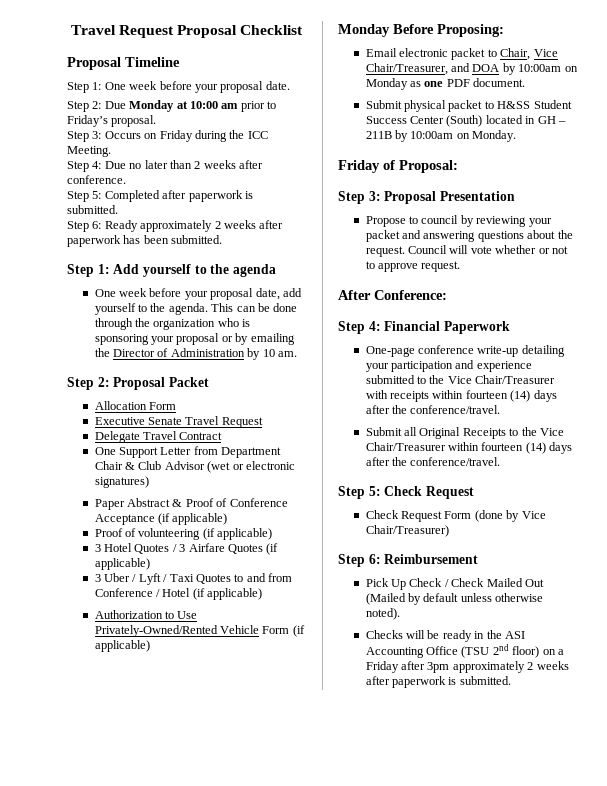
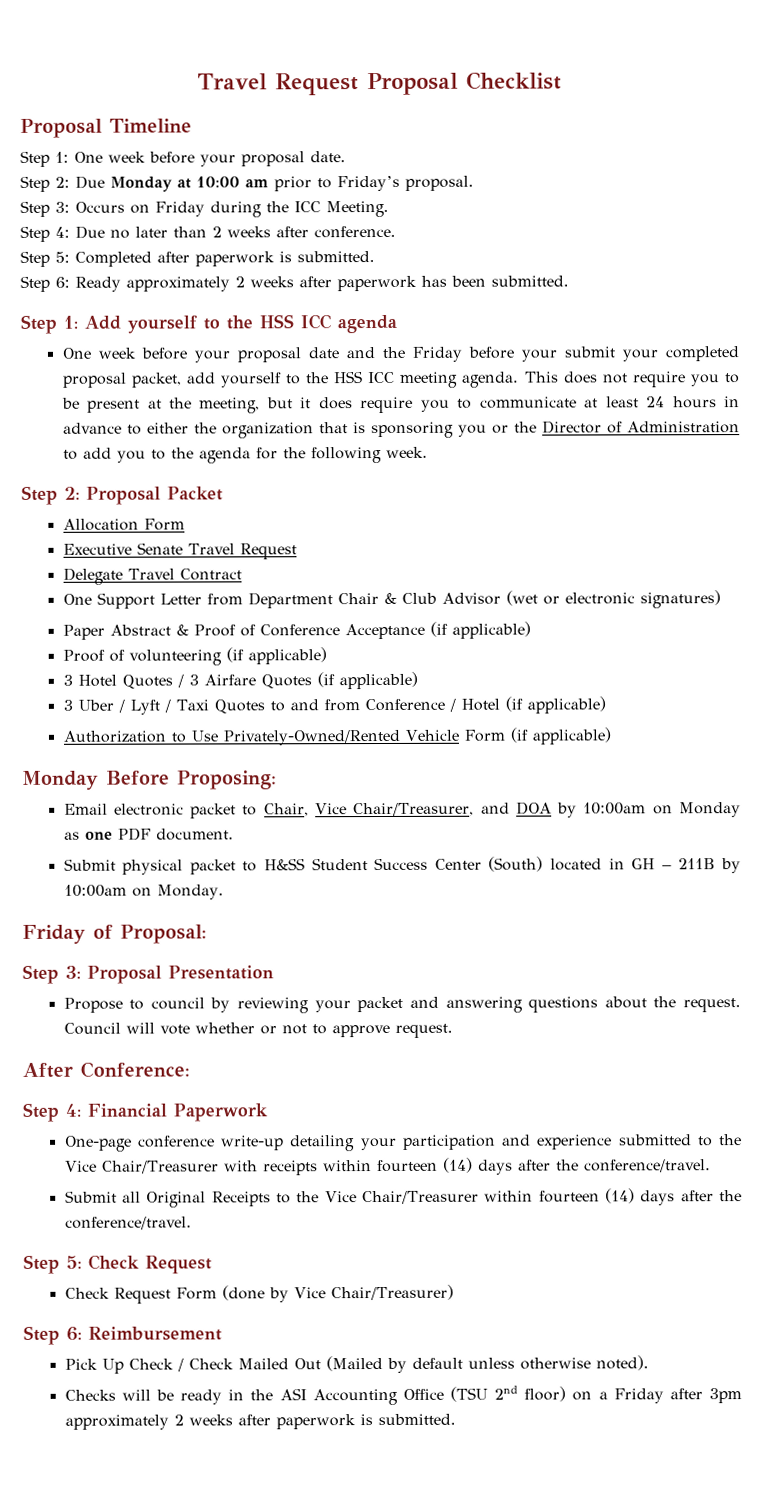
(230, 269) none -> [259,314,332,330] HSS ICC
[255,288,302,300] [94,303,298,315] [94,318,133,330] date, add yourself to the agenda. This can be done through -> [307,346,739,362] [62,371,740,388] [61,396,741,414] [62,422,189,435] date and the Friday before your submit your completed proposal packet, add yourself to the HSS ICC meeting agenda. This does not require you to be present at the meeting, but it does require you to communicate at least 24 hours in advance to either
[217,318,239,327] who -> [318,422,348,434] that
[151,333,295,345] [94,348,297,360] your proposal or by emailing the Director of Administration by 10 am. -> [457,420,740,437] [62,446,428,464] you or the Director of Administration to add you to the agenda for the following week.

